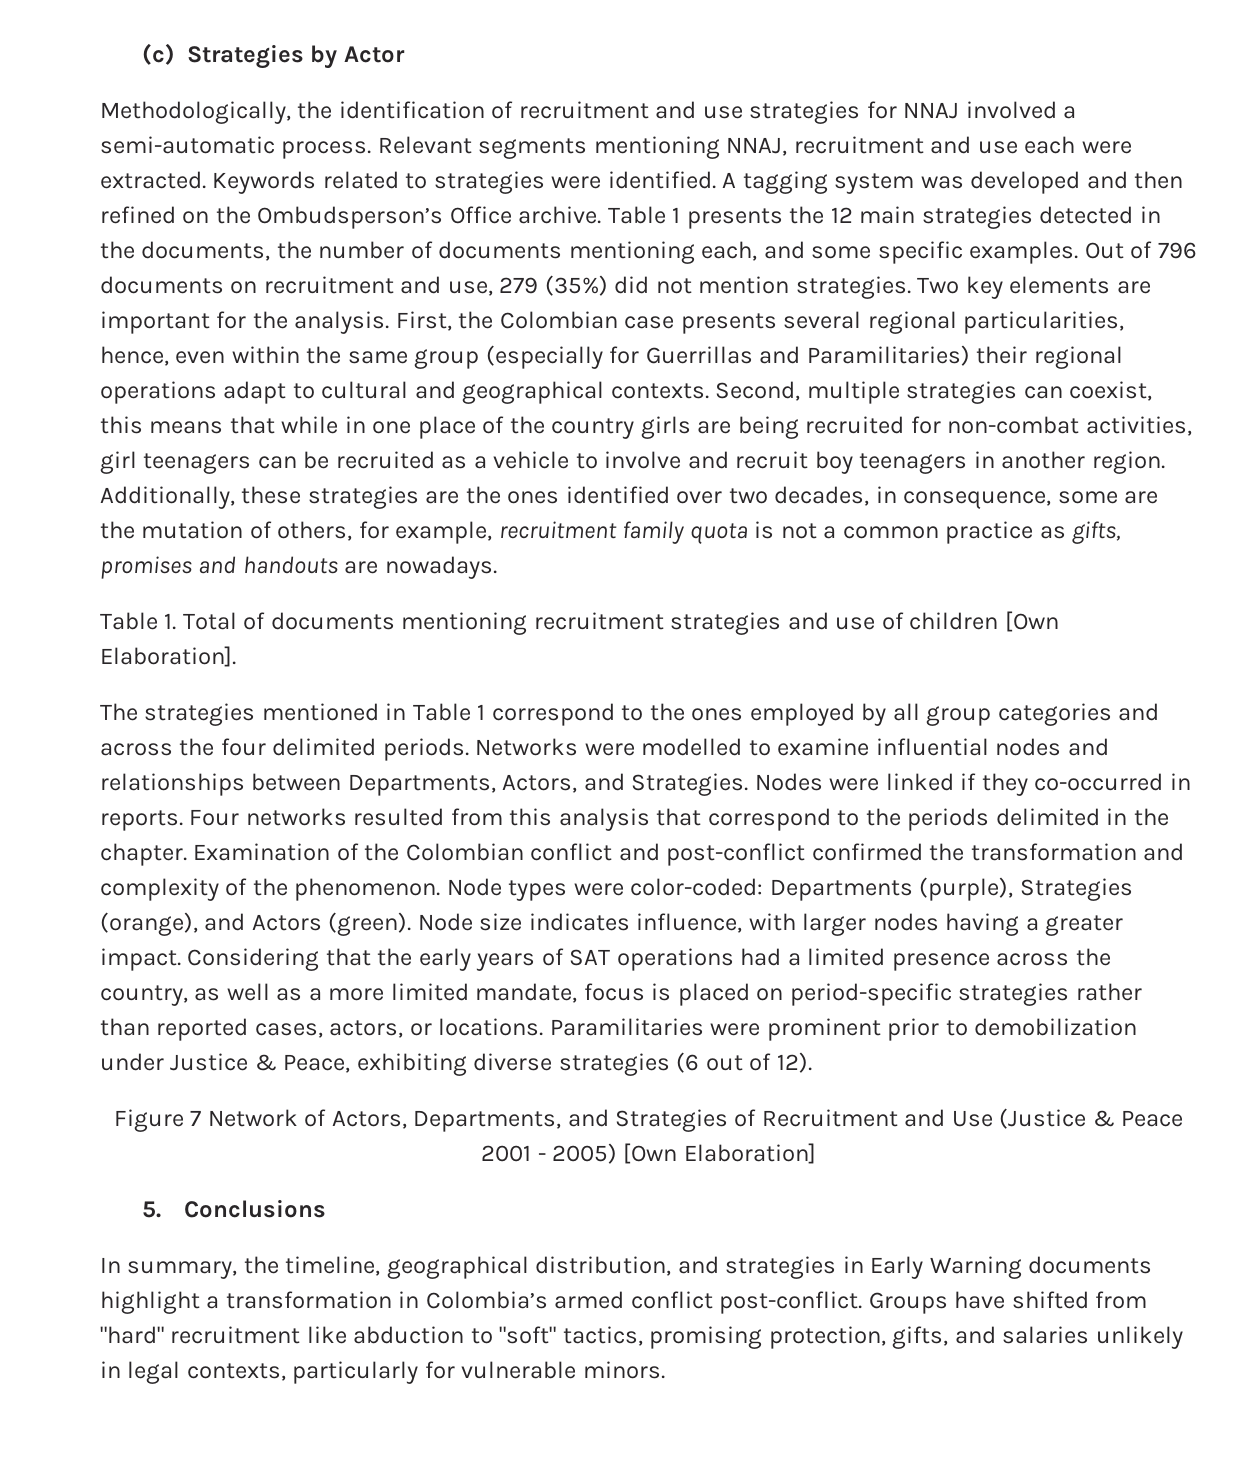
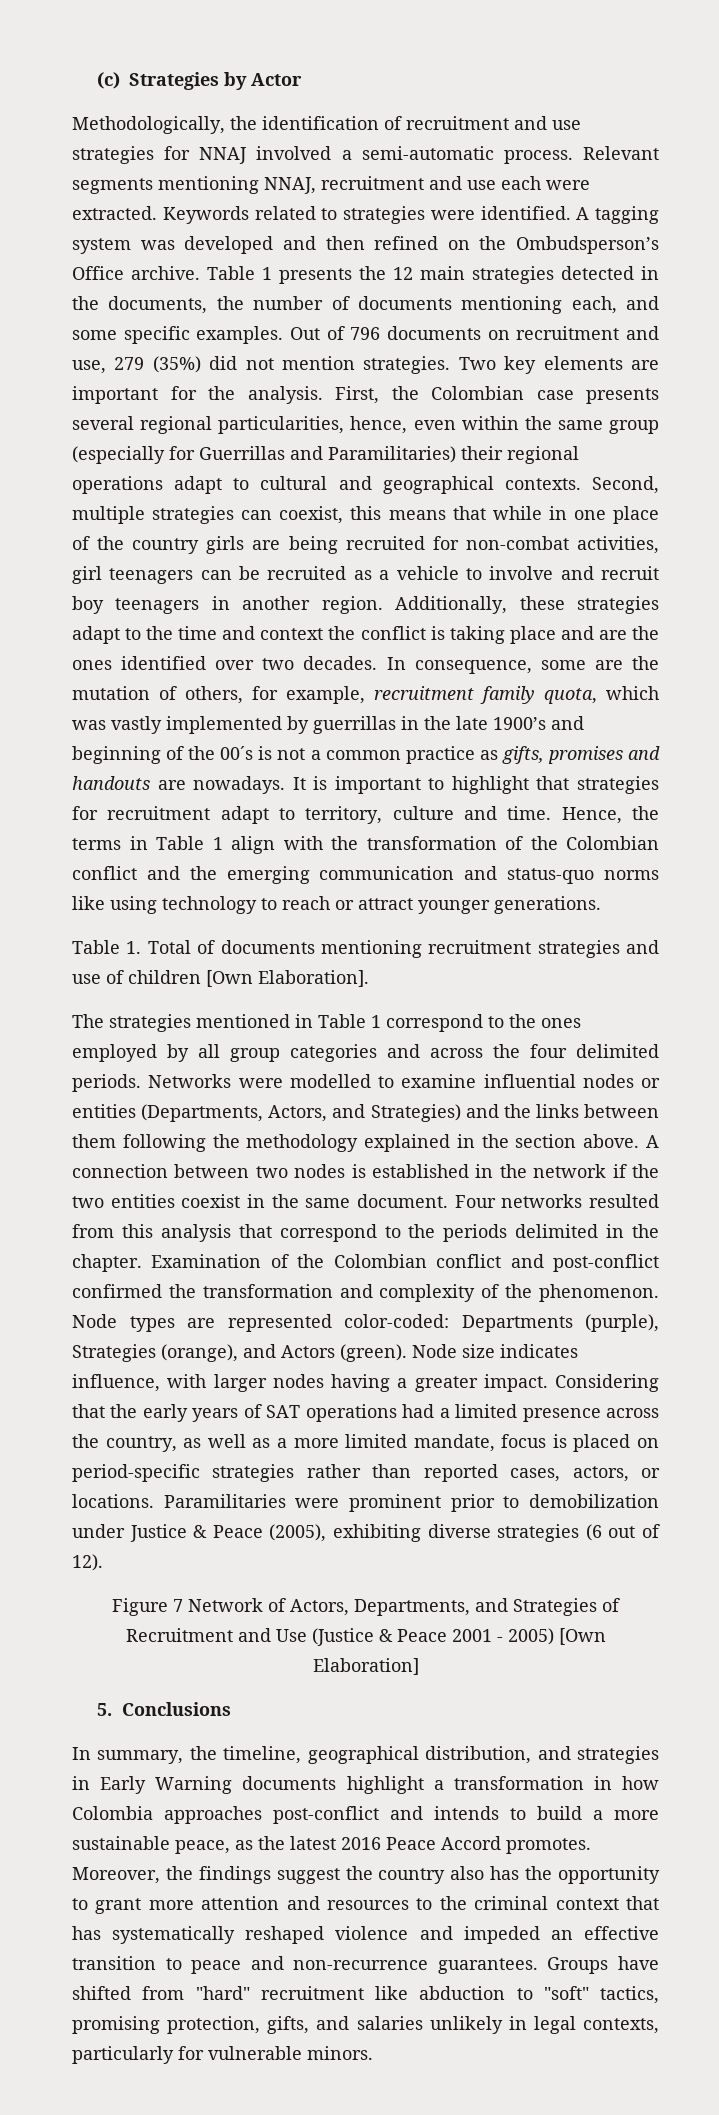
(419, 497) none -> [72,626,594,644] adapt to the time and context the conflict is taking place and
[774,486,897,506] decades, in -> [303,656,406,670] decades. In
[689,523,748,544] quota -> [544,686,659,704] [72,716,584,734] [72,746,254,764] quota, which was vastly implemented by guerrillas in the late 1900’s and beginning of the 00´s
(497, 567) none -> [292,776,659,794] [72,806,659,824] [72,836,659,854] [72,866,659,884] [72,896,601,914] It is important to highlight that strategies for recruitment adapt to territory, culture and time. Hence, the terms in Table 1 align with the transformation of the Colombian conflict and the emerging communication and status-quo norms like using technology to reach or attract younger generations.
[1067,738,1109,756] [100,773,1191,796] [100,810,183,831] and relationships between Departments, Actors, and Strategies. Nodes were linked if they co-occurred in reports. -> [641,1078,660,1088] [72,1104,659,1122] [72,1134,659,1152] [72,1164,659,1178] [72,1194,448,1208] or entities (Departments, Actors, and Strategies) and the links between them following the methodology explained in the section above. A connection between two nodes is established in the network if the two entities coexist in the same document.
[573,883,624,896] were -> [187,1314,332,1332] are represented
[283,1054,351,1073] Peace, -> [212,1524,327,1542] Peace (2005),
[425,1291,863,1314] Colombia’s armed conflict post-conflict. -> [622,1776,659,1790] [72,1806,659,1824] [72,1836,591,1854] [72,1866,661,1884] [72,1896,659,1914] [72,1926,660,1944] [72,1956,538,1974] how Colombia approaches post-conflict and intends to build a more sustainable peace, as the latest 2016 Peace Accord promotes. Moreover, the findings suggest the country also has the opportunity to grant more attention and resources to the criminal context that has systematically reshaped violence and impeded an effective transition to peace and non-recurrence guarantees.

